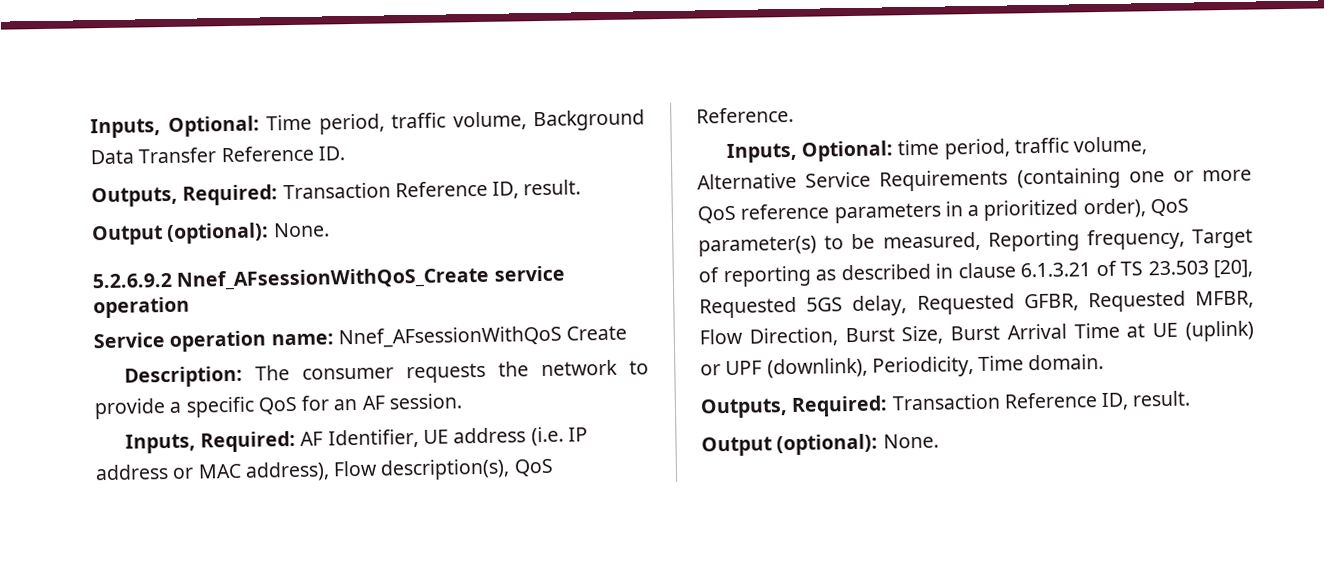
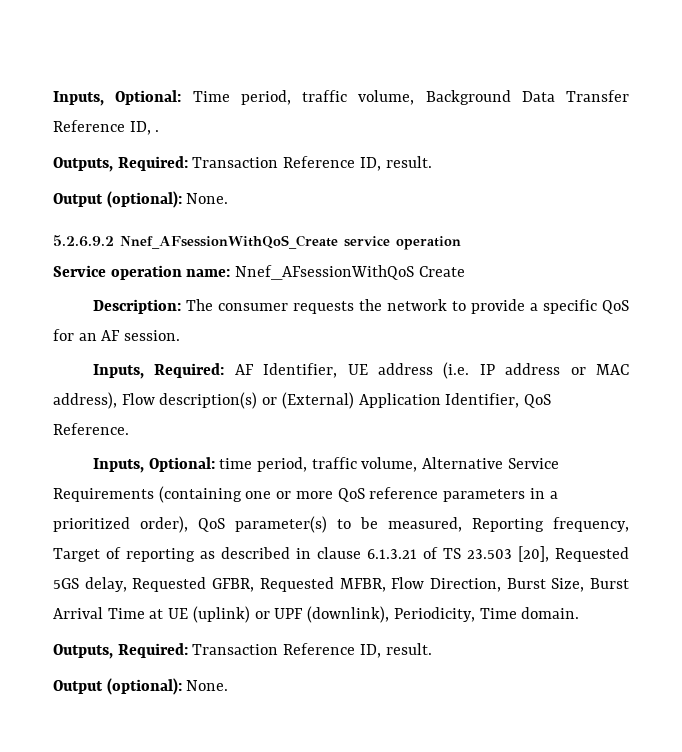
[317,146,345,161] ID. -> [129,121,160,135] ID, .
[380,458,511,481] description(s), -> [159,392,520,409] description(s) or (External) Application Identifier,

